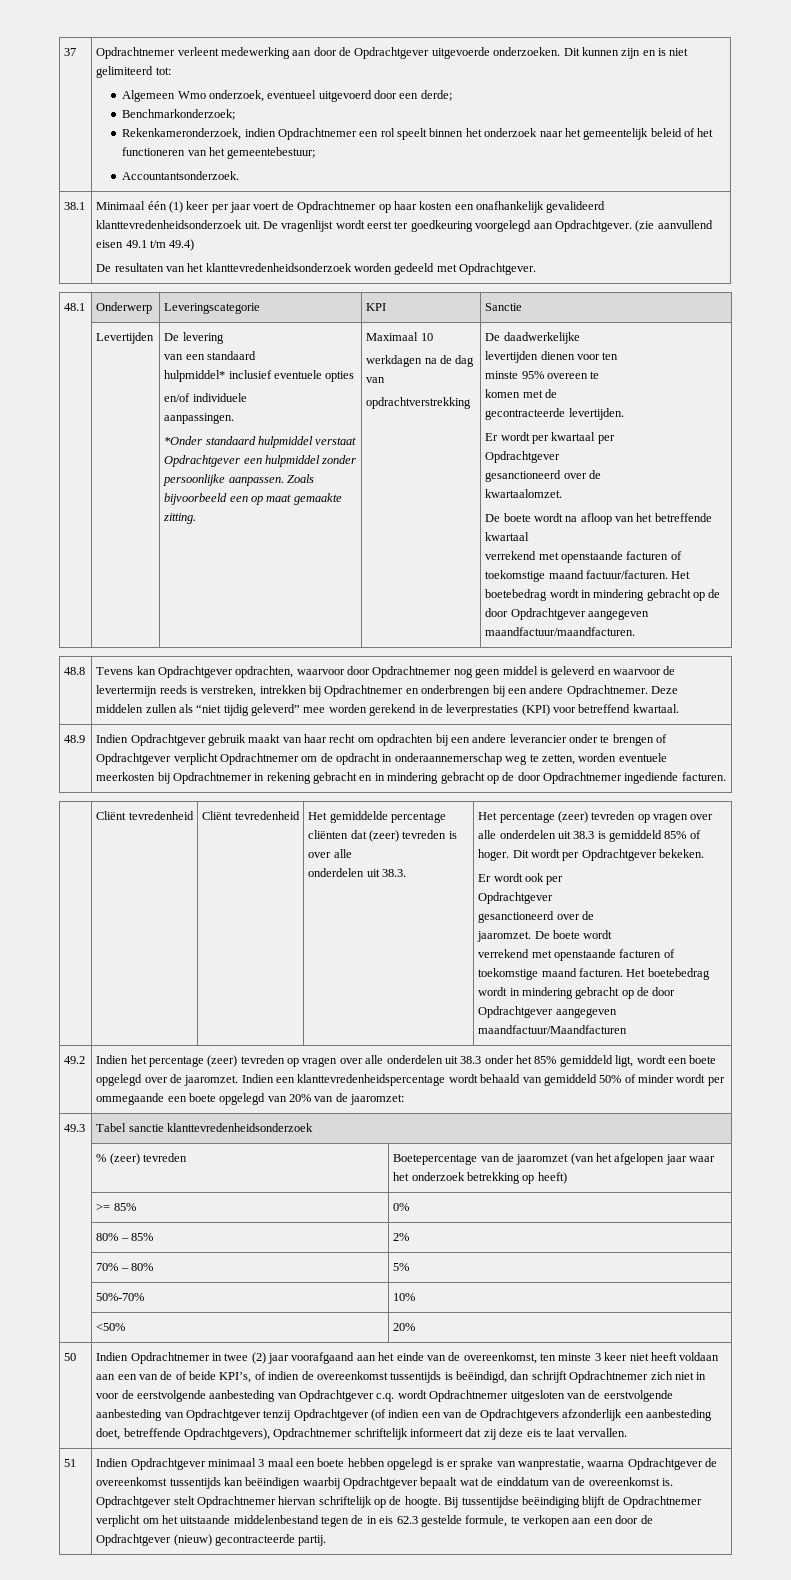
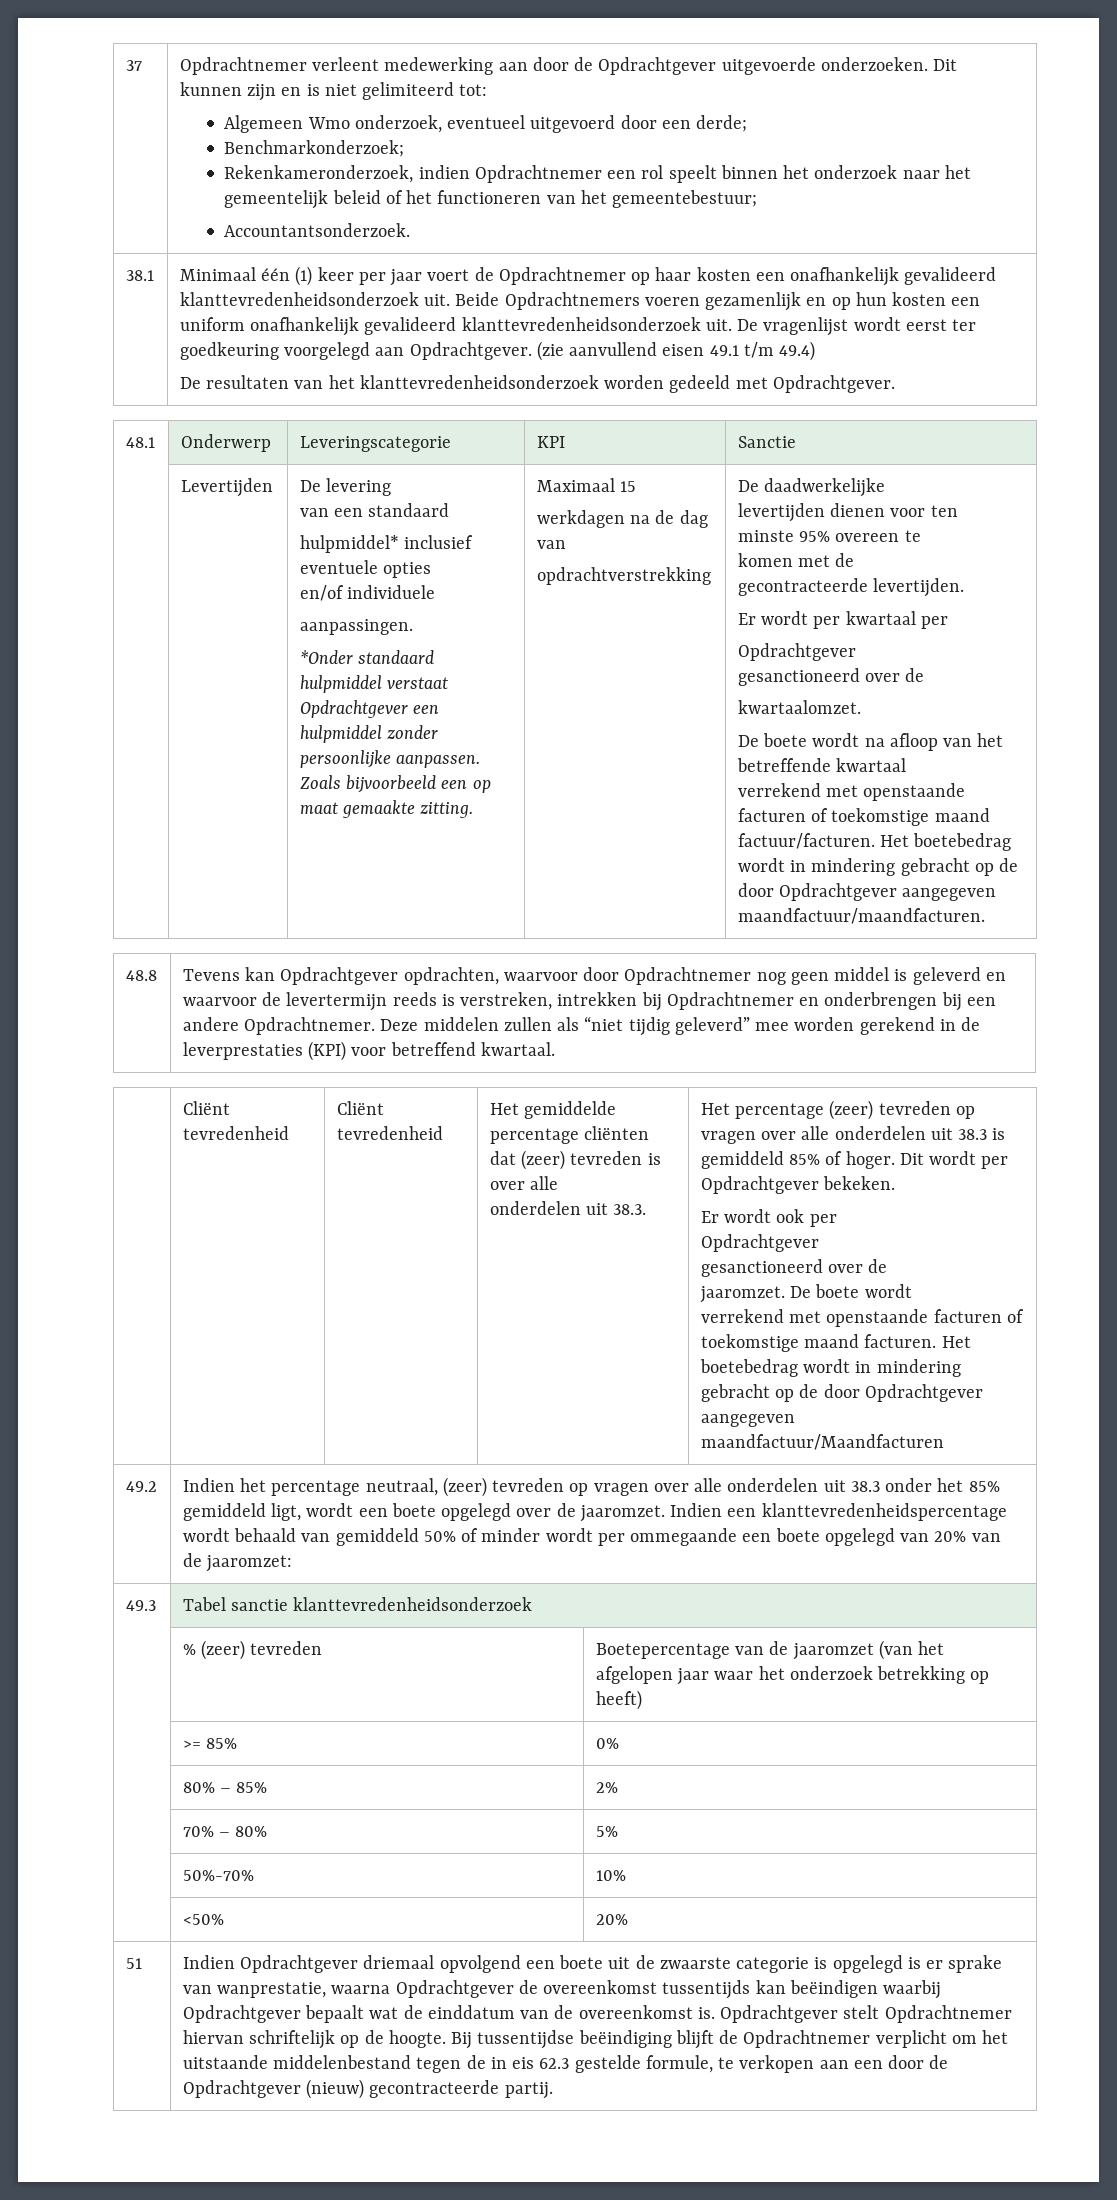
(260, 225) none -> [455,292,981,311] [179,317,732,336] Beide Opdrachtnemers voeren gezamenlijk en op hun kosten een uniform onafhankelijk gevalideerd klanttevredenheidsonderzoek uit.
[420,333,433,341] 10 -> [620,481,637,492] 15
[64,735,86,743] [96,734,668,746] [96,753,667,765] [96,772,726,784] // 48.9 | Indien Opdrachtgever gebruik maakt van haar recht om opdrachten bij een andere leverancier onder te brengen of Opdrachtgever verplicht Opdrachtnemer om de opdracht in onderaannemerschap weg te zetten, worden eventuele meerkosten bij Opdrachtnemer in rekening gebracht en in mindering gebracht op de door Opdrachtnemer ingediende facturen. -> (555, 1049) none
(204, 1061) none -> [365,1478,438,1496] neutraal,
[64,1353,77,1361] [96,1352,720,1364] [96,1371,707,1383] [96,1390,673,1402] [96,1409,713,1421] [96,1428,627,1440] [64,1459,77,1467] [96,1458,385,1470] 50 | Indien Opdrachtnemer in twee (2) jaar voorafgaand aan het einde van de overeenkomst, ten minste 3 keer niet heeft voldaan aan een van de of beide KPI’s, of indien de overeenkomst tussentijds is beëindigd, dan schrijft Opdrachtnemer zich niet in voor de eerstvolgende aanbesteding van Opdrachtgever c.q. wordt Opdrachtnemer uitgesloten van de eerstvolgende aanbesteding van Opdrachtgever tenzij Opdrachtgever (of indien een van de Opdrachtgevers afzonderlijk een aanbesteding doet, betreffende Opdrachtgevers), Opdrachtnemer schriftelijk informeert dat zij deze eis te laat vervallen. // 51 | Indien Opdrachtgever minimaal 3 maal een boete hebben -> [125,1958,142,1969] [182,1955,828,1973] 51 | Indien Opdrachtgever driemaal opvolgend een boete uit de zwaarste categorie is

